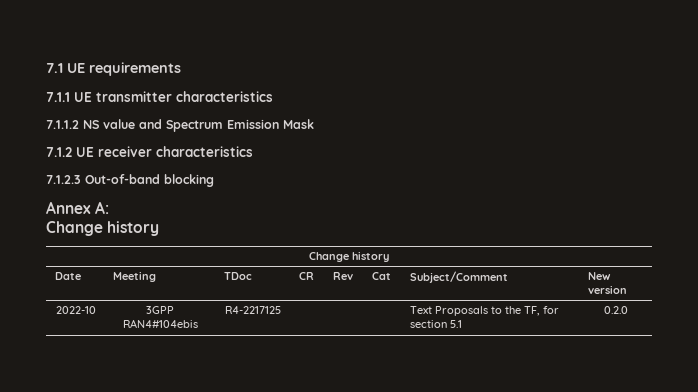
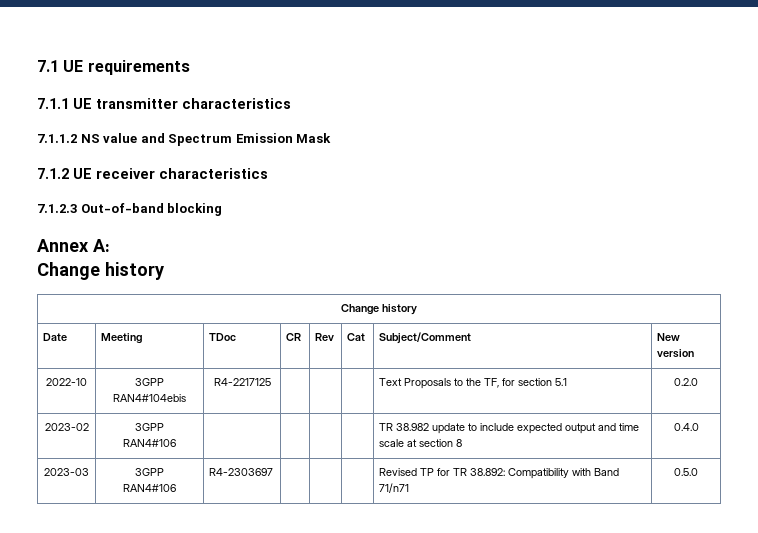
(628, 310) none -> [44,423,89,431] [135,423,164,431] [123,439,176,447] [379,423,640,434] [379,439,463,447] [673,423,699,431] [44,468,89,476] [135,468,164,476] [123,484,176,492] [209,468,274,476] [379,468,620,479] [379,483,410,493] [674,468,698,476] // 2023-02 | 3GPP // RAN4#106 | | | | | TR 38.982 update to include expected output and time scale at section 8 | 0.4.0 // 2023-03 | 3GPP // RAN4#106 | R4-2303697 | | | | Revised TP for TR 38.892: Compatibility with Band 71/n71 | 0.5.0

